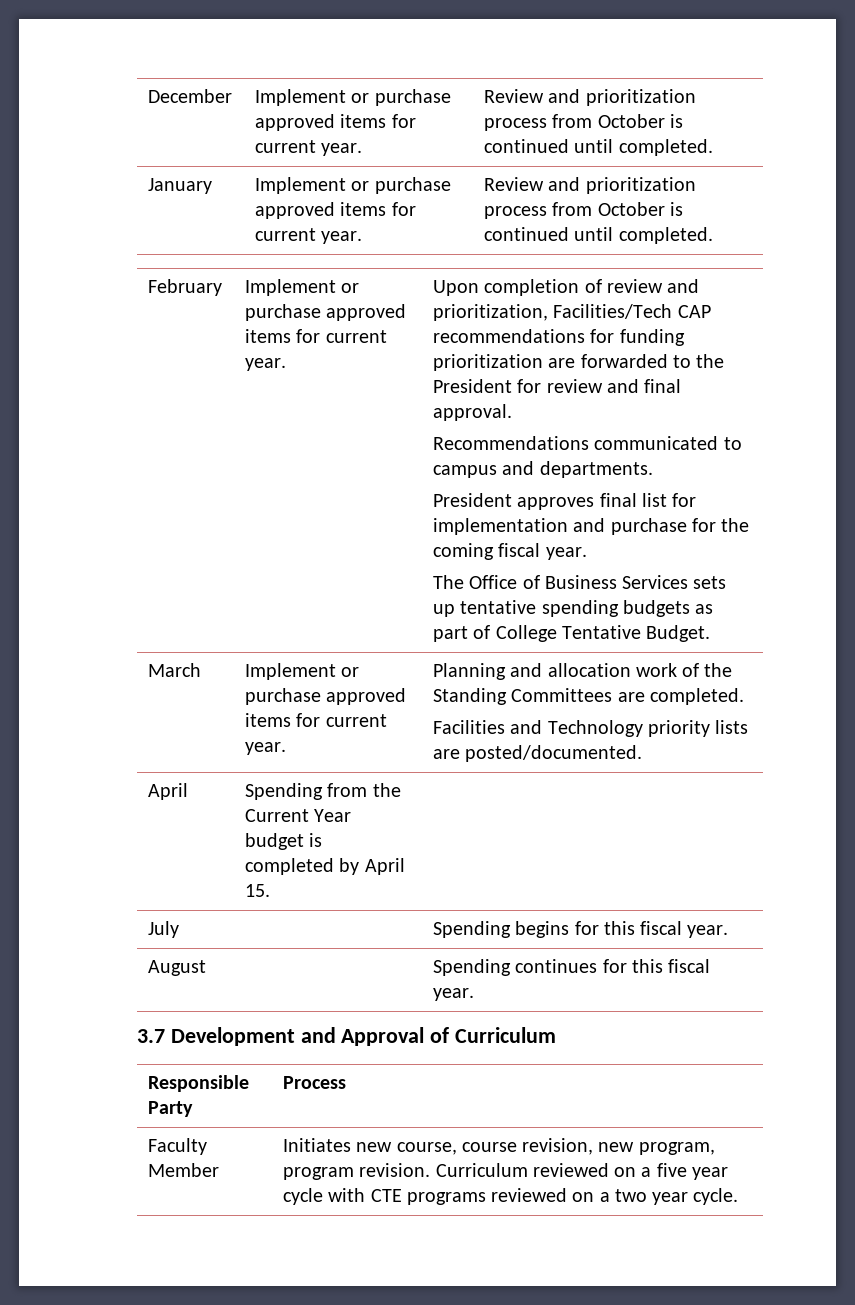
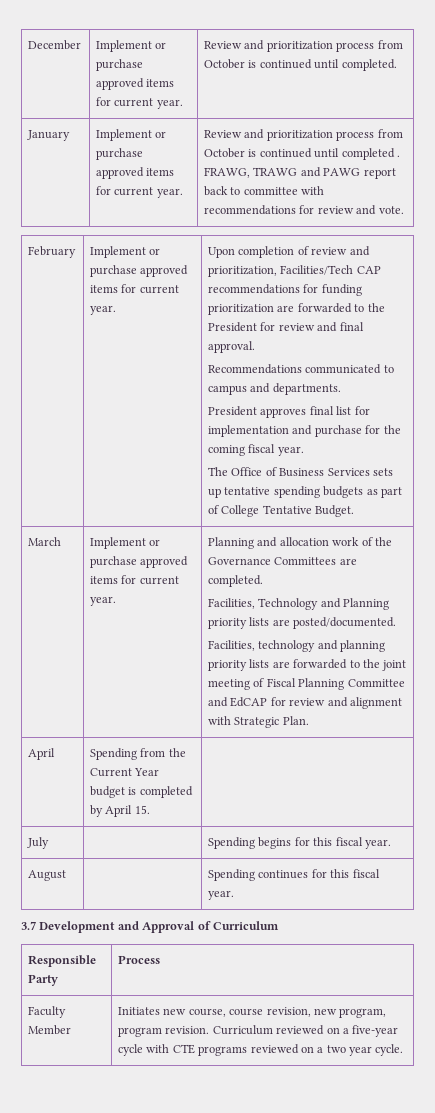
[618,227,713,244] completed. -> [341,148,400,160] [204,167,396,179] [204,186,325,196] [204,205,404,215] completed . FRAWG, TRAWG and PAWG report back to committee with recommendations for review and vote.
[433,688,508,705] Standing -> [208,557,272,565] Governance
[433,720,643,737] Facilities and Technology -> [208,598,390,610] Facilities, Technology and Planning
(643, 753) none -> [208,640,386,652] [208,659,407,671] [208,678,405,690] [208,697,402,709] [208,716,309,728] // Facilities, technology and planning priority lists are forwarded to the joint meeting of Fiscal Planning Committee and EdCAP for review and alignment with Strategic Plan.
[656,1163,728,1180] five year -> [352,1025,399,1037] five-year

